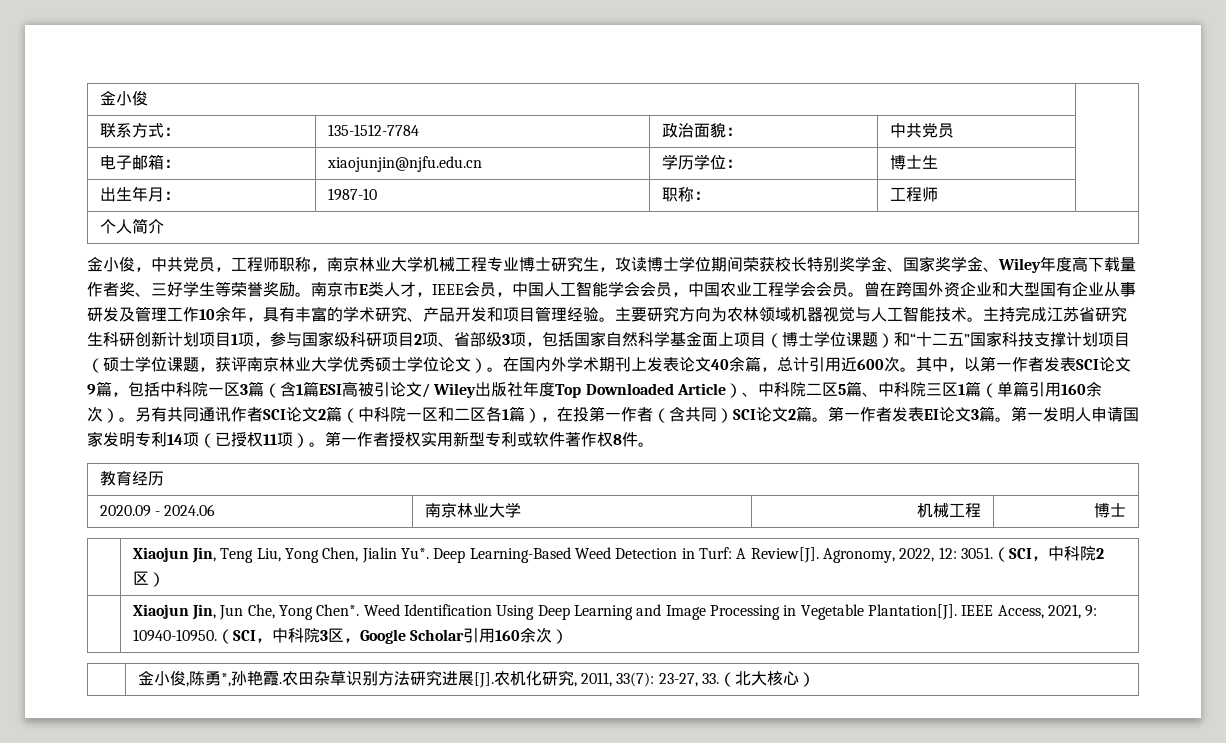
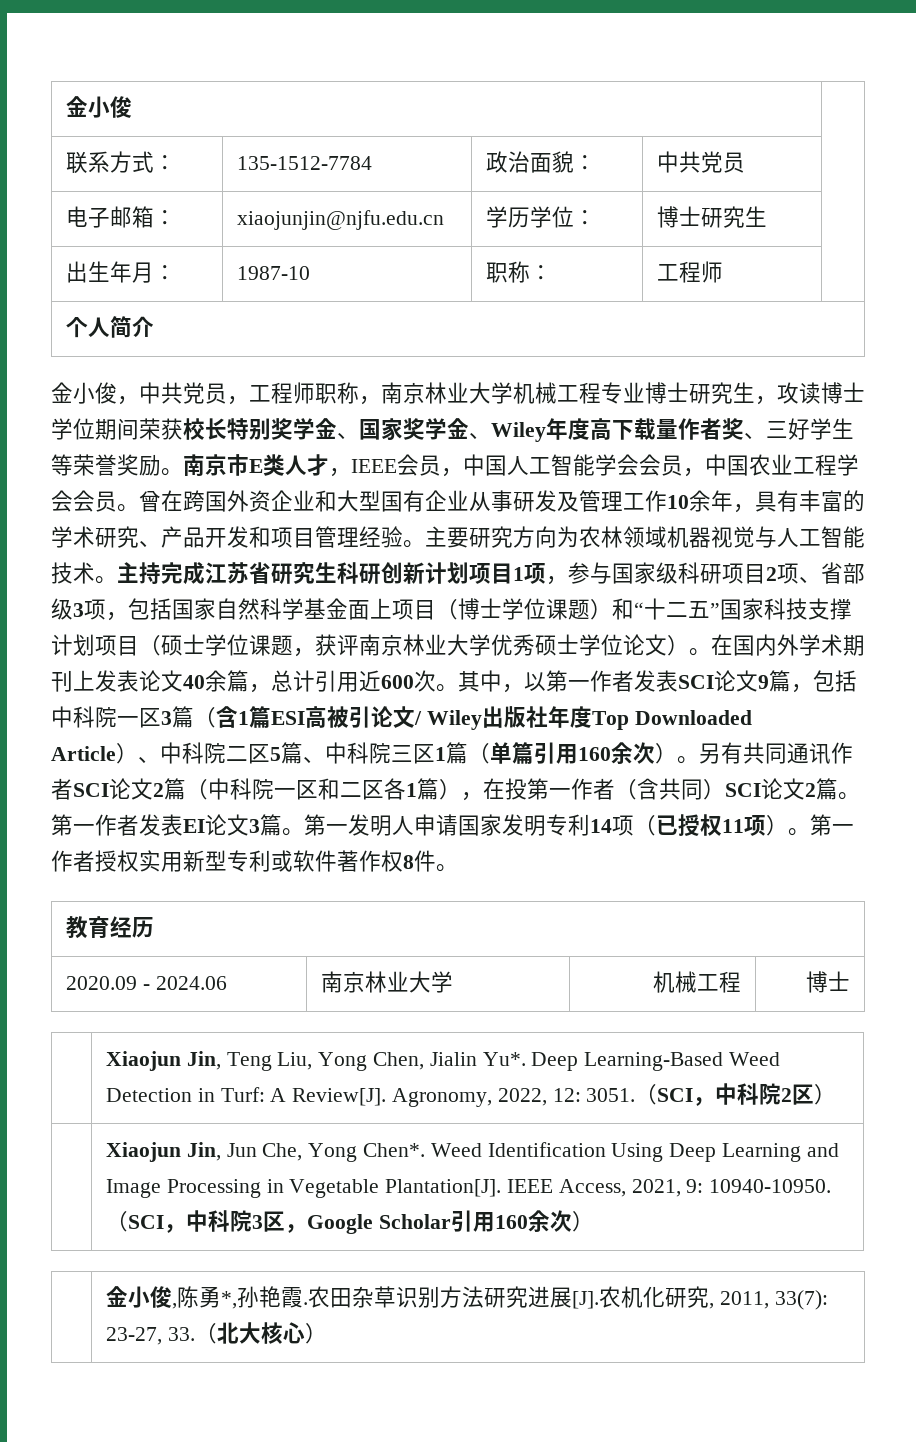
(922, 162) none -> [701,206,746,228] 研究

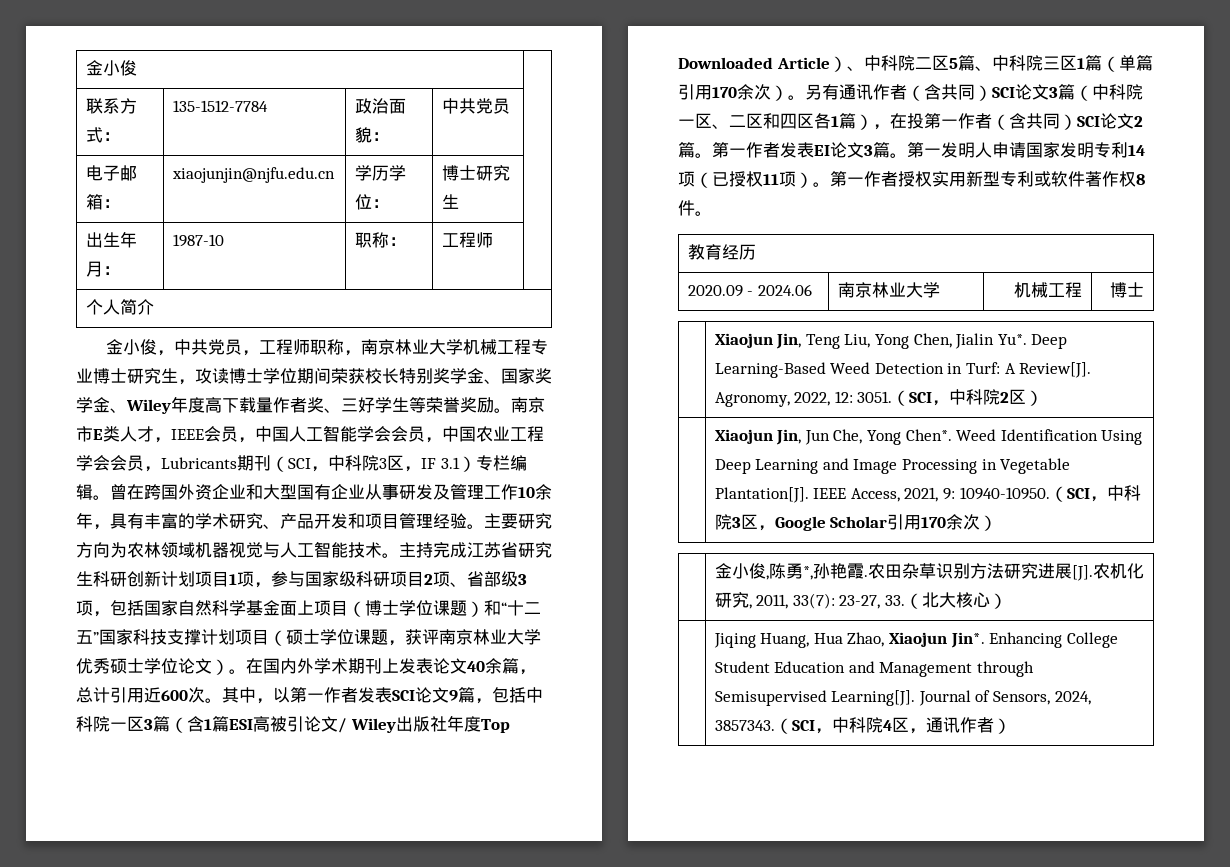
(117, 501) none -> [144,455,527,472] [76,484,93,500] ，Lubricants期刊（SCI，中科院3区，IF 3.1）专栏编辑
[578,747,611,761] 160 -> [712,87,737,98] 170
[743,742,853,765] [51,778,164,800] 共同通讯作者SCI论文2 -> [839,84,1058,101] 通讯作者（含共同）SCI论文3
[318,778,362,800] 和二 -> [712,113,797,129] 、二区和四
[494,1215,528,1229] 160 -> [921,517,947,528] 170
(327, 1333) none -> [713,632,1118,648] [714,661,1035,677] [714,690,1091,706] [714,717,1011,734] // | Jiqing Huang, Hua Zhao, Xiaojun Jin*. Enhancing College Student Education and Management through Semisupervised Learning[J]. Journal of Sensors, 2024, 3857343.（SCI，中科院4区，通讯作者）

